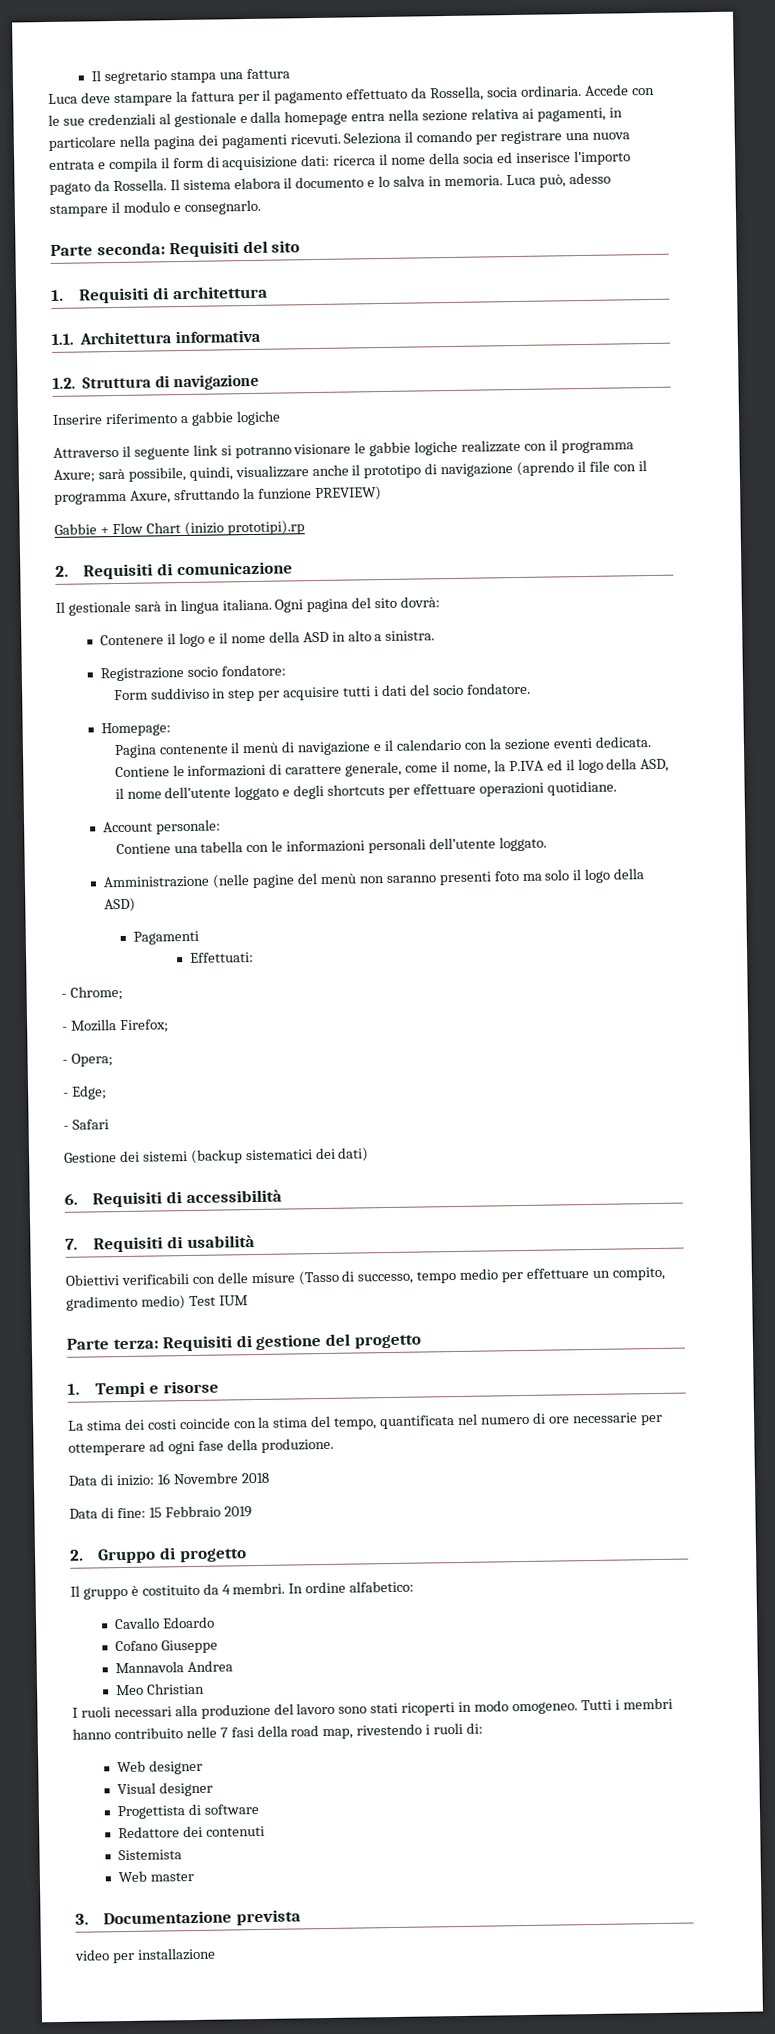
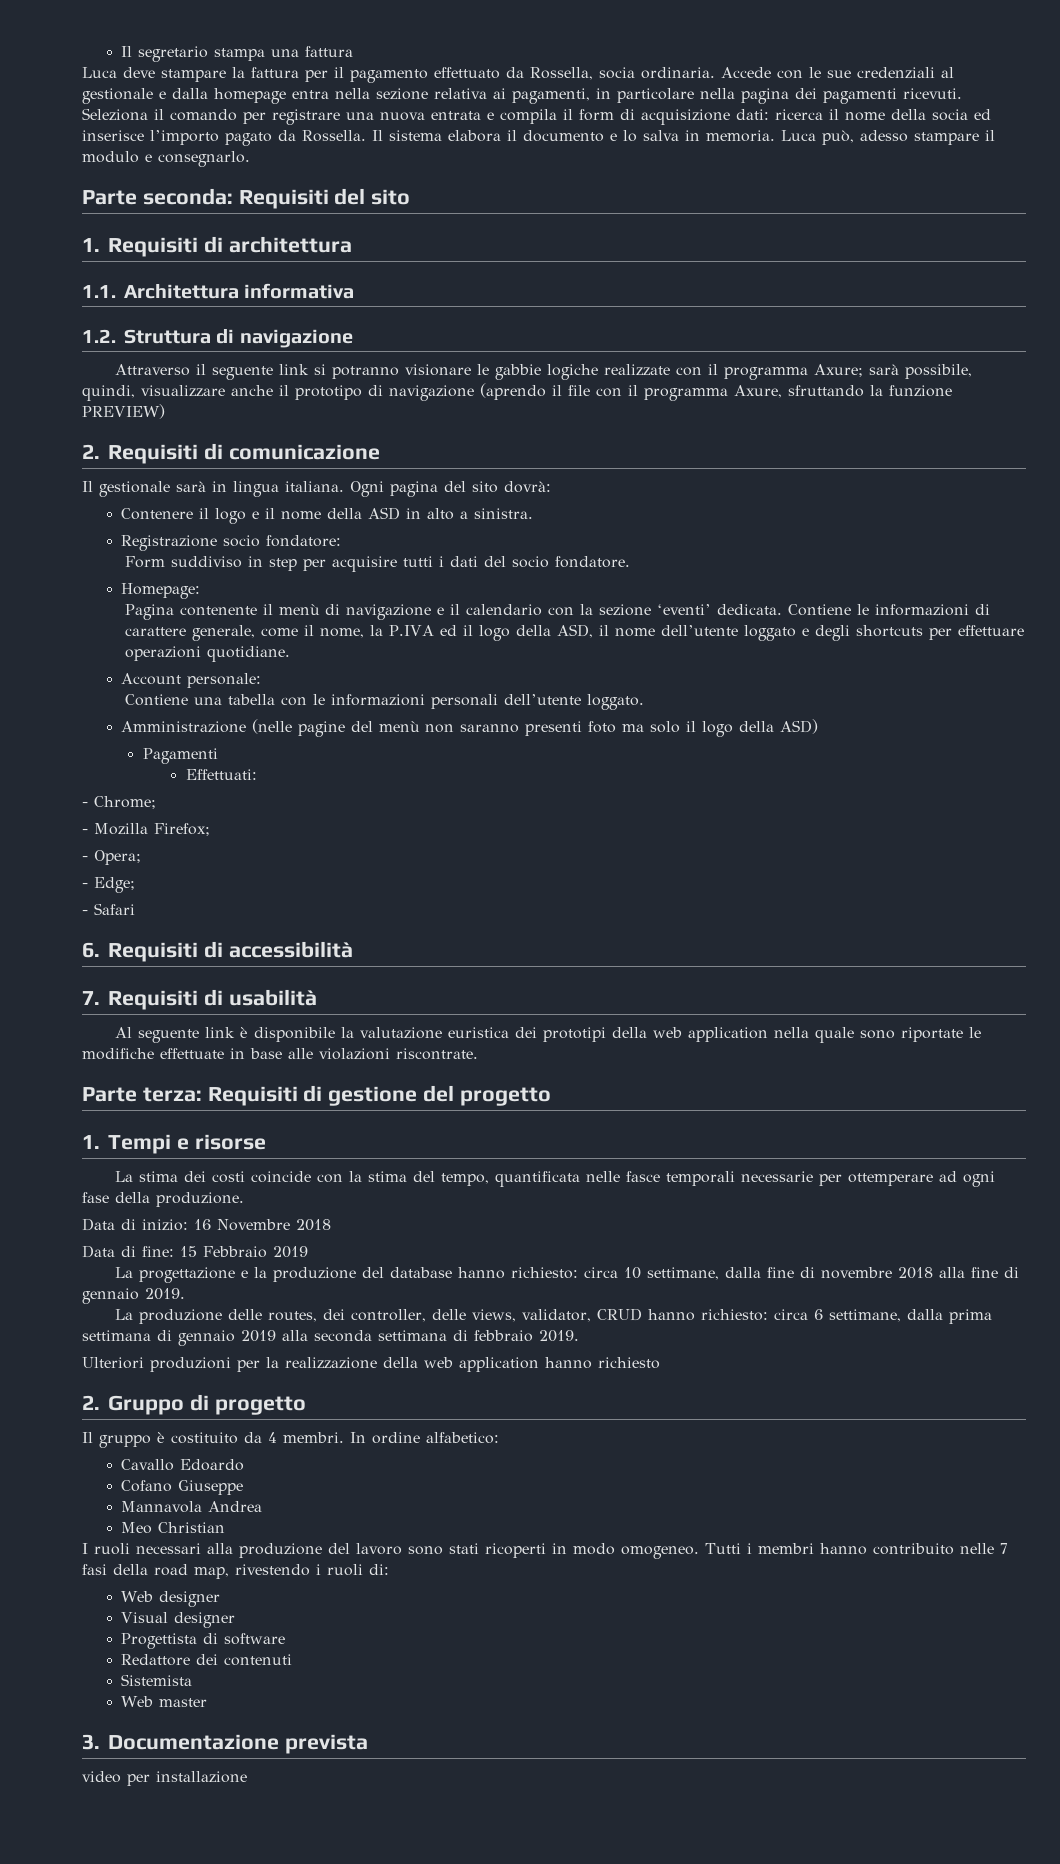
[52,410,281,426] // Inserire riferimento a gabbie logiche -> (353, 338) none
[54,520,305,537] // Gabbie + Flow Chart (inizio prototipi).rp -> (165, 411) none
[552,737,592,749] eventi -> [656,604,711,615] ‘eventi’
[64,1147,370,1164] // Gestione dei sistemi (backup sistematici dei dati) -> (135, 909) none
[65,1266,665,1286] [66,1295,248,1311] Obiettivi verificabili con delle misure (Tasso di successo, tempo medio per effettuare un compito, gradimento medio) Test IUM -> [115,1027,982,1043] [82,1048,478,1060] Al seguente link è disponibile la valutazione euristica dei prototipi della web application nella quale sono riportate le modifiche effettuate in base alle violazioni riscontrate.
[457,1412,570,1425] nel numero di ore -> [586,1171,736,1186] nelle fasce temporali
(252, 1512) none -> [115,1267,1020,1283] [82,1288,185,1304] [115,1308,993,1324] [82,1330,579,1346] [82,1357,660,1372] // La progettazione e la produzione del database hanno richiesto: circa 10 settimane, dalla fine di novembre 2018 alla fine di gennaio 2019. // La produzione delle routes, dei controller, delle views, validator, CRUD hanno richiesto: circa 6 settimane, dalla prima settimana di gennaio 2019 alla seconda settimana di febbraio 2019. // Ulteriori produzioni per la realizzazione della web application hanno richiesto

